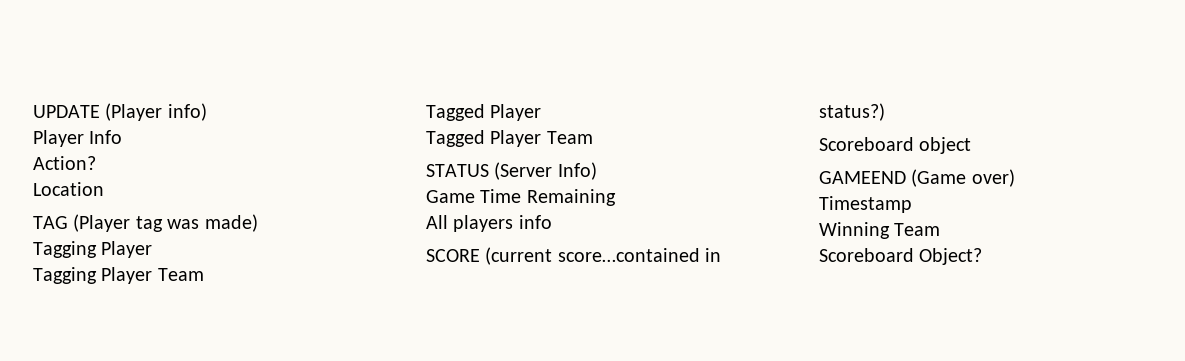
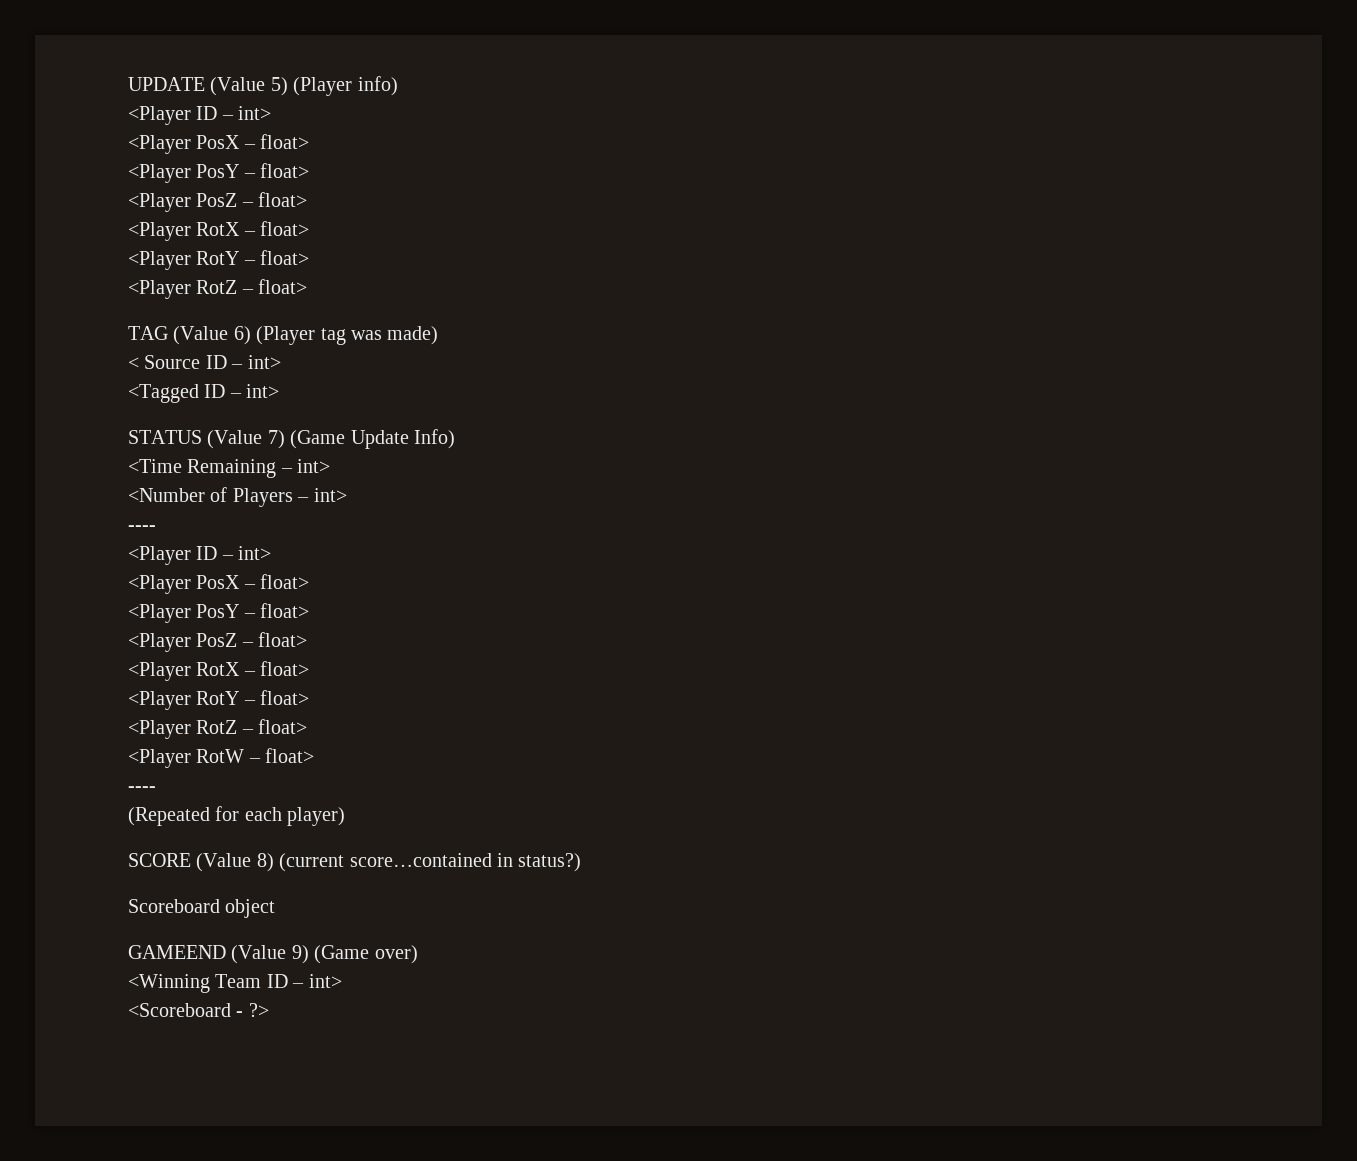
(100, 111) none -> [210,77,288,96] (Value 5)
[33,130,123,147] [33,156,96,170] [33,182,104,196] Player Info // Action? // Location -> [128,106,272,125] [128,134,310,154] [128,163,310,183] [128,192,308,212] [128,221,310,241] [128,250,310,270] [128,279,308,299] <Player ID – int> // <Player PosX – float> // <Player PosY – float> // <Player PosZ – float> // <Player RotX – float> // <Player RotY – float> // <Player RotZ – float>
(68, 222) none -> [173,326,251,345] (Value 6)
[33,241,153,258] [33,267,204,284] [426,104,542,121] [426,130,593,147] [426,162,553,180] Tagging Player // Tagging Player Team // Tagged Player // Tagged Player Team // STATUS (Server -> [128,355,281,369] [128,384,280,403] [128,430,409,449] < Source ID – int> // <Tagged ID – int> // STATUS (Value 7) (Game Update
[426,189,522,203] Game Time -> [128,459,182,473] <Time
[426,215,552,232] // All players info -> [280,459,331,473] [128,487,347,507] [128,525,156,531] [128,546,272,565] [128,574,310,594] [128,603,310,623] [128,632,308,652] [128,661,310,681] [128,690,310,710] [128,719,308,739] [128,748,315,768] [128,786,156,792] [128,806,346,826] – int> // <Number of Players – int> // ---- // <Player ID – int> // <Player PosX – float> // <Player PosY – float> // <Player PosZ – float> // <Player RotX – float> // <Player RotY – float> // <Player RotZ – float> // <Player RotW – float> // ---- // (Repeated for each player)
(480, 255) none -> [196,853,274,872] (Value 8)
(906, 177) none -> [231,945,309,964] (Value 9)
[819,196,912,213] [819,222,941,239] [819,248,983,265] Timestamp // Winning Team // Scoreboard Object? -> [128,974,342,993] [128,1003,269,1017] <Winning Team ID – int> // <Scoreboard - ?>

